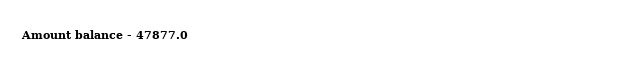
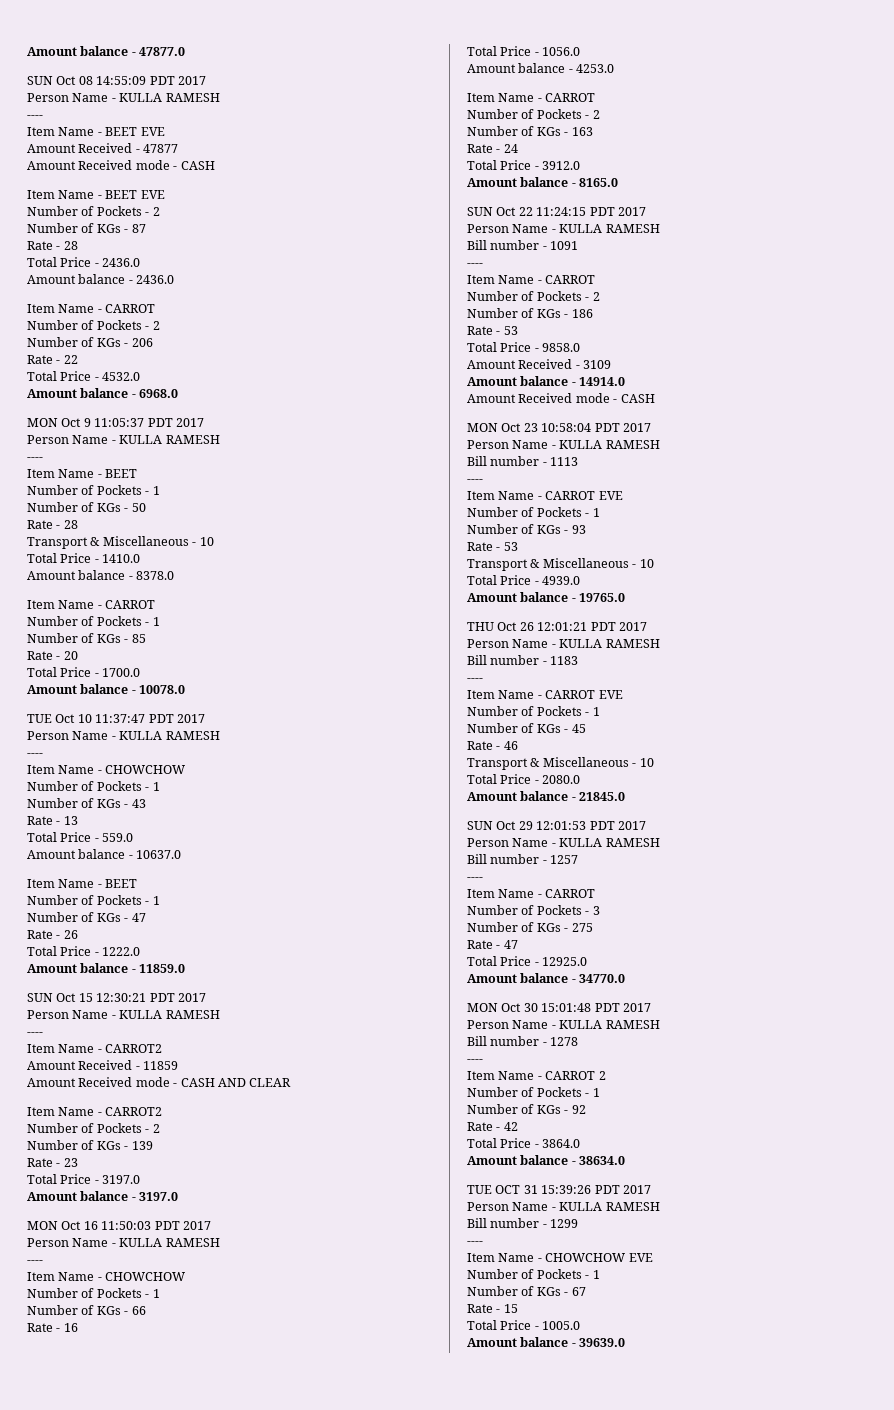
(188, 35) none -> [27,76,206,85] [27,93,220,102] [27,115,43,119] [27,127,165,136] [27,143,179,153] [27,160,215,170] [27,190,165,199] [27,206,160,216] [27,223,146,233] [27,241,78,250] [27,257,141,267] [27,274,175,284] [27,304,156,313] [27,320,160,330] [27,337,153,347] [27,355,78,364] [27,371,141,381] [27,388,179,398] [27,418,204,427] [27,435,220,444] [27,457,43,461] [27,469,138,478] [27,485,160,495] [27,502,146,512] [27,520,78,529] [27,536,214,549] [27,553,141,563] [27,570,175,580] [27,600,156,609] [27,616,160,626] [27,633,146,643] [27,651,78,660] [27,667,141,677] [27,684,186,694] [27,714,205,723] [27,731,220,740] [27,753,43,757] [27,765,186,774] [27,781,160,791] [27,798,146,808] [27,816,78,825] [27,832,134,842] [27,849,182,859] [27,879,138,888] [27,895,160,905] [27,912,146,922] [27,930,78,939] [27,946,141,956] [27,963,186,973] [27,993,206,1002] [27,1010,220,1019] [27,1032,43,1036] [27,1044,163,1053] [27,1060,179,1070] [27,1077,292,1087] [27,1107,163,1116] [27,1123,160,1133] [27,1140,153,1150] [27,1158,78,1167] [27,1174,141,1184] [27,1191,179,1201] [27,1221,211,1230] [27,1238,220,1247] [27,1260,43,1264] [27,1272,186,1281] [27,1288,160,1298] [27,1305,146,1315] [27,1323,78,1332] [467,46,581,56] [467,63,615,73] [467,93,596,102] [467,109,600,119] [467,126,593,136] [467,144,518,153] [467,160,581,170] [467,177,619,187] [467,207,646,216] [467,224,660,233] [467,240,579,250] [467,263,483,267] [467,275,596,284] [467,291,600,301] [467,308,593,318] [467,326,518,335] [467,342,581,352] [467,359,612,369] [467,376,626,386] [467,393,655,403] [467,423,651,432] [467,440,660,449] [467,456,579,466] [467,479,483,483] [467,491,623,500] [467,507,600,517] [467,524,586,534] [467,542,518,551] [467,558,654,571] [467,575,581,585] [467,592,626,602] [467,622,647,631] [467,639,660,648] [467,655,579,665] [467,678,483,682] [467,690,623,699] [467,706,600,716] [467,723,586,733] [467,741,518,750] [467,757,654,770] [467,774,581,784] [467,791,626,801] [467,821,646,830] [467,838,660,847] [467,854,579,864] [467,877,483,881] [467,889,596,898] [467,905,600,915] [467,922,593,932] [467,940,518,949] [467,956,588,966] [467,973,626,983] [467,1003,651,1012] [467,1020,660,1029] [467,1036,579,1046] [467,1059,483,1063] [467,1071,606,1080] [467,1087,600,1097] [467,1104,586,1114] [467,1122,518,1131] [467,1138,581,1148] [467,1155,626,1165] [467,1185,651,1194] [467,1202,660,1211] [467,1218,579,1228] [467,1241,483,1245] [467,1253,653,1262] [467,1269,600,1279] [467,1286,586,1296] [467,1304,518,1313] [467,1320,581,1330] [467,1337,626,1347] // SUN Oct 08 14:55:09 PDT 2017 // Person Name - KULLA RAMESH // ---- // Item Name - BEET EVE // Amount Received - 47877 // Amount Received mode - CASH // Item Name - BEET EVE // Number of Pockets - 2 // Number of KGs - 87 // Rate - 28 // Total Price - 2436.0 // Amount balance - 2436.0 // Item Name - CARROT // Number of Pockets - 2 // Number of KGs - 206 // Rate - 22 // Total Price - 4532.0 // Amount balance - 6968.0 // MON Oct 9 11:05:37 PDT 2017 // Person Name - KULLA RAMESH // ---- // Item Name - BEET // Number of Pockets - 1 // Number of KGs - 50 // Rate - 28 // Transport & Miscellaneous - 10 // Total Price - 1410.0 // Amount balance - 8378.0 // Item Name - CARROT // Number of Pockets - 1 // Number of KGs - 85 // Rate - 20 // Total Price - 1700.0 // Amount balance - 10078.0 // TUE Oct 10 11:37:47 PDT 2017 // Person Name - KULLA RAMESH // ---- // Item Name - CHOWCHOW // Number of Pockets - 1 // Number of KGs - 43 // Rate - 13 // Total Price - 559.0 // Amount balance - 10637.0 // Item Name - BEET // Number of Pockets - 1 // Number of KGs - 47 // Rate - 26 // Total Price - 1222.0 // Amount balance - 11859.0 // SUN Oct 15 12:30:21 PDT 2017 // Person Name - KULLA RAMESH // ---- // Item Name - CARROT2 // Amount Received - 11859 // Amount Received mode - CASH AND CLEAR // Item Name - CARROT2 // Number of Pockets - 2 // Number of KGs - 139 // Rate - 23 // Total Price - 3197.0 // Amount balance - 3197.0 // MON Oct 16 11:50:03 PDT 2017 // Person Name - KULLA RAMESH // ---- // Item Name - CHOWCHOW // Number of Pockets - 1 // Number of KGs - 66 // Rate - 16 // Total Price - 1056.0 // Amount balance - 4253.0 // Item Name - CARROT // Number of Pockets - 2 // Number of KGs - 163 // Rate - 24 // Total Price - 3912.0 // Amount balance - 8165.0 // SUN Oct 22 11:24:15 PDT 2017 // Person Name - KULLA RAMESH // Bill number - 1091 // ---- // Item Name - CARROT // Number of Pockets - 2 // Number of KGs - 186 // Rate - 53 // Total Price - 9858.0 // Amount Received - 3109 // Amount balance - 14914.0 // Amount Received mode - CASH // MON Oct 23 10:58:04 PDT 2017 // Person Name - KULLA RAMESH // Bill number - 1113 // ---- // Item Name - CARROT EVE // Number of Pockets - 1 // Number of KGs - 93 // Rate - 53 // Transport & Miscellaneous - 10 // Total Price - 4939.0 // Amount balance - 19765.0 // THU Oct 26 12:01:21 PDT 2017 // Person Name - KULLA RAMESH // Bill number - 1183 // ---- // Item Name - CARROT EVE // Number of Pockets - 1 // Number of KGs - 45 // Rate - 46 // Transport & Miscellaneous - 10 // Total Price - 2080.0 // Amount balance - 21845.0 // SUN Oct 29 12:01:53 PDT 2017 // Person Name - KULLA RAMESH // Bill number - 1257 // ---- // Item Name - CARROT // Number of Pockets - 3 // Number of KGs - 275 // Rate - 47 // Total Price - 12925.0 // Amount balance - 34770.0 // MON Oct 30 15:01:48 PDT 2017 // Person Name - KULLA RAMESH // Bill number - 1278 // ---- // Item Name - CARROT 2 // Number of Pockets - 1 // Number of KGs - 92 // Rate - 42 // Total Price - 3864.0 // Amount balance - 38634.0 // TUE OCT 31 15:39:26 PDT 2017 // Person Name - KULLA RAMESH // Bill number - 1299 // ---- // Item Name - CHOWCHOW EVE // Number of Pockets - 1 // Number of KGs - 67 // Rate - 15 // Total Price - 1005.0 // Amount balance - 39639.0

